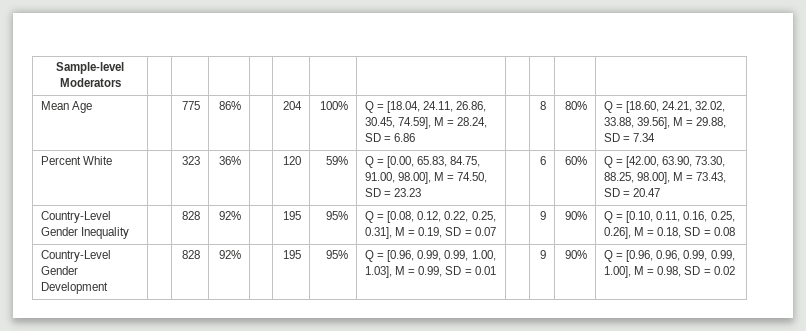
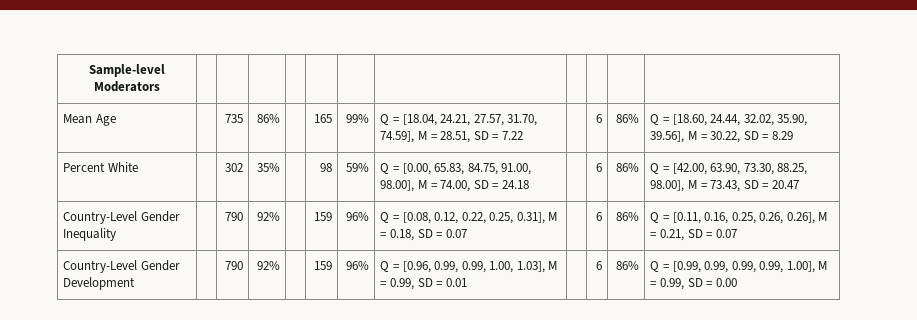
[181,101,200,110] 775 -> [224,114,243,123] 735
[282,101,302,110] [319,101,348,110] 204 | 100% -> [313,114,332,123] [345,114,369,123] 165 | 99%
[423,101,487,112] [365,117,396,128] 24.11, 26.86, 30.45, -> [440,114,538,126] 24.21, 27.57, 31.70,
[457,117,488,128] [365,133,416,142] [539,101,546,110] [564,101,587,110] 28.24, SD = 6.86 | | 8 | 80% -> [440,131,523,143] [595,114,602,123] [615,114,639,123] 28.51, SD = 7.22 | | 6 | 86%
[662,101,726,112] [604,117,635,128] 24.21, 32.02, 33.88, -> [710,114,808,126] 24.44, 32.02, 35.90,
[696,117,727,128] [604,133,656,142] 29.88, SD = 7.34 -> [710,131,793,143] 30.22, SD = 8.29
[181,156,200,165] [218,156,241,165] [282,156,301,165] 323 | 36% | | 120 -> [224,163,243,172] [256,163,280,172] [319,163,332,172] 302 | 35% | | 98
[457,172,488,183] [365,188,422,197] [539,156,546,165] [564,156,587,165] 74.50, SD = 23.23 | | 6 | 60% -> [440,180,529,192] [595,163,602,172] [615,163,639,172] 74.00, SD = 24.18 | | 6 | 86%
[181,211,200,220] [218,211,241,220] [282,211,301,220] [325,211,348,220] 828 | 92% | | 195 | 95% -> [224,212,243,221] [256,212,280,221] [313,212,332,221] [345,212,369,221] 790 | 92% | | 159 | 96%
[418,227,443,238] 0.19, -> [389,229,414,241] 0.18,
[539,211,546,220] [564,211,587,220] [604,211,681,223] 9 | 90% | Q = [0.10, 0.11, -> [595,212,602,221] [615,212,639,221] [650,212,701,224] 6 | 86% | Q = [0.11,
(735, 216) none -> [759,212,784,224] 0.26,
[657,227,735,238] 0.18, SD = 0.08 -> [659,229,737,241] 0.21, SD = 0.07
[181,250,200,259] [218,250,241,259] [282,250,301,259] [325,250,348,259] 828 | 92% | | 195 | 95% -> [224,261,243,270] [256,261,280,270] [313,261,332,270] [345,261,369,270] 790 | 92% | | 159 | 96%
[539,250,546,259] [564,250,587,259] [604,250,681,262] 9 | 90% | Q = [0.96, 0.96, -> [595,261,602,270] [615,261,639,270] [650,261,729,273] 6 | 86% | Q = [0.99, 0.99,
[657,266,735,277] 0.98, SD = 0.02 -> [659,278,737,290] 0.99, SD = 0.00

